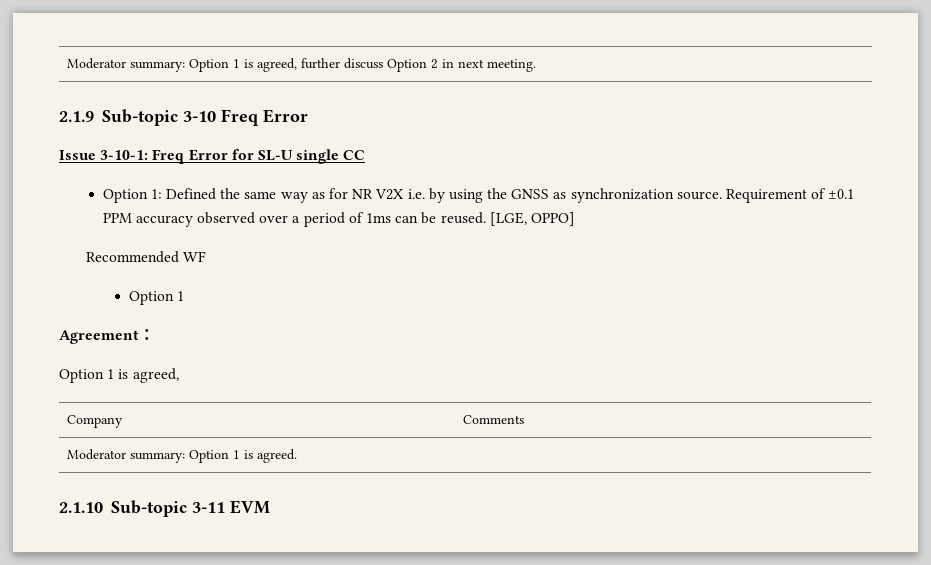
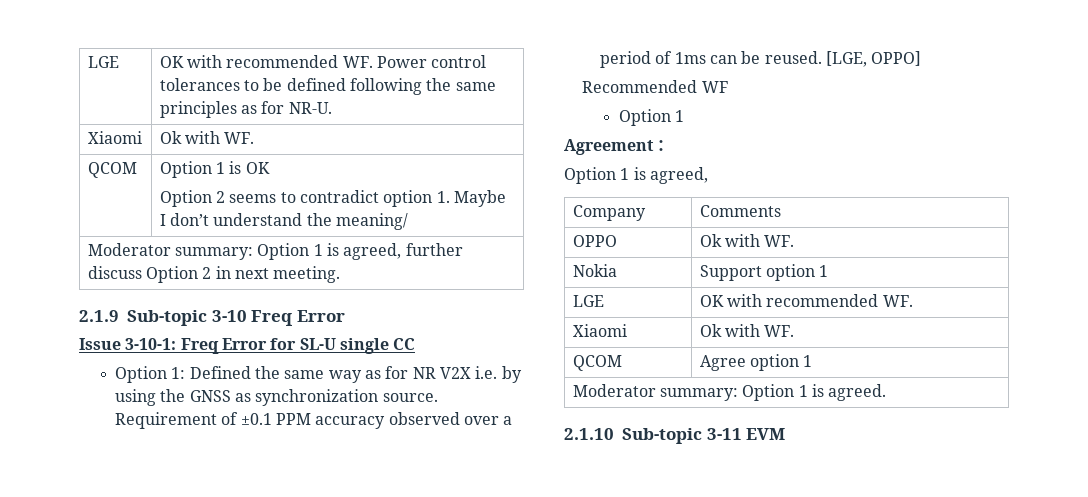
(66, 63) none -> [87,56,119,68] [159,55,487,68] [159,78,496,95] [159,101,332,118] [87,131,142,144] [159,131,255,144] [87,162,137,178] [159,161,270,178] [159,190,506,207] [159,213,409,230] LGE | OK with recommended WF. Power control tolerances to be defined following the same principles as for NR-U. // Xiaomi | Ok with WF. // QCOM | Option 1 is OK // Option 2 seems to contradict option 1. Maybe I don’t understand the meaning/ //
(524, 419) none -> [572,235,617,247] [699,234,795,247] [572,264,617,277] [699,264,829,281] [572,295,604,307] [699,294,913,307] [572,324,627,337] [699,324,795,337] [572,355,622,371] [699,354,813,371] // OPPO | Ok with WF. // Nokia | Support option 1 // LGE | OK with recommended WF. // Xiaomi | Ok with WF. // QCOM | Agree option 1

